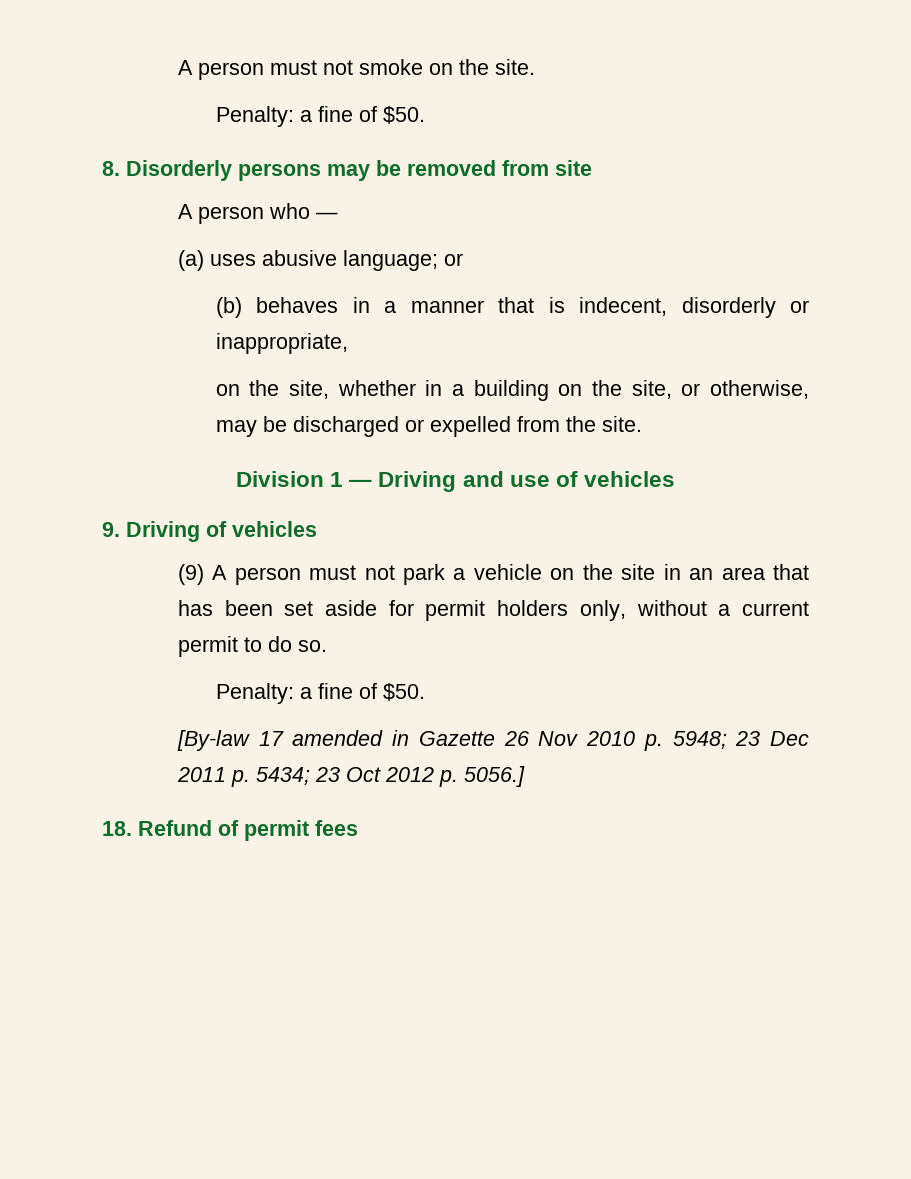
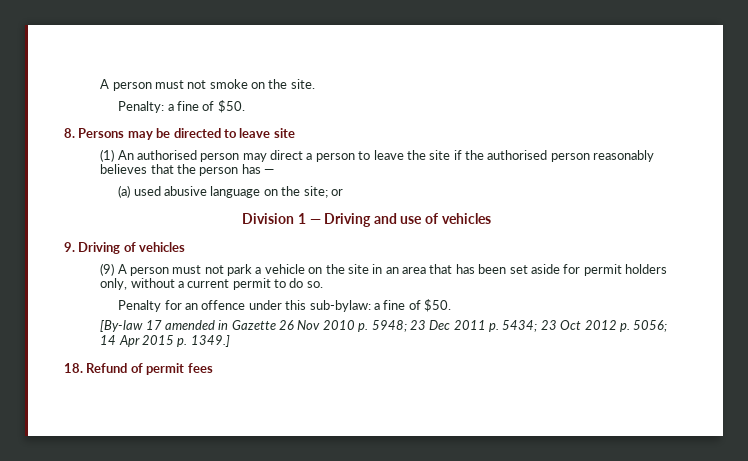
[126,160,592,181] [177,203,338,224] [177,250,463,271] [215,297,810,318] [215,333,348,354] [215,380,809,401] [215,416,642,437] Disorderly persons may be removed from site // A person who — // (a) uses abusive language; or // (b) behaves in a manner that is indecent, disorderly or inappropriate, // on the site, whether in a building on the site, or otherwise, may be discharged or expelled from the site. -> [78,128,295,140] [100,149,655,162] [100,164,275,176] [118,185,343,198] Persons may be directed to leave site // (1) An authorised person may direct a person to leave the site if the authorised person reasonably believes that the person has — // (a) used abusive language on the site; or
[215,683,294,704] Penalty: -> [118,300,371,312] Penalty for an offence under this sub-bylaw:
[463,766,525,787] 5056.] -> [633,320,668,332] [100,335,230,347] 5056; 14 Apr 2015 p. 1349.]

